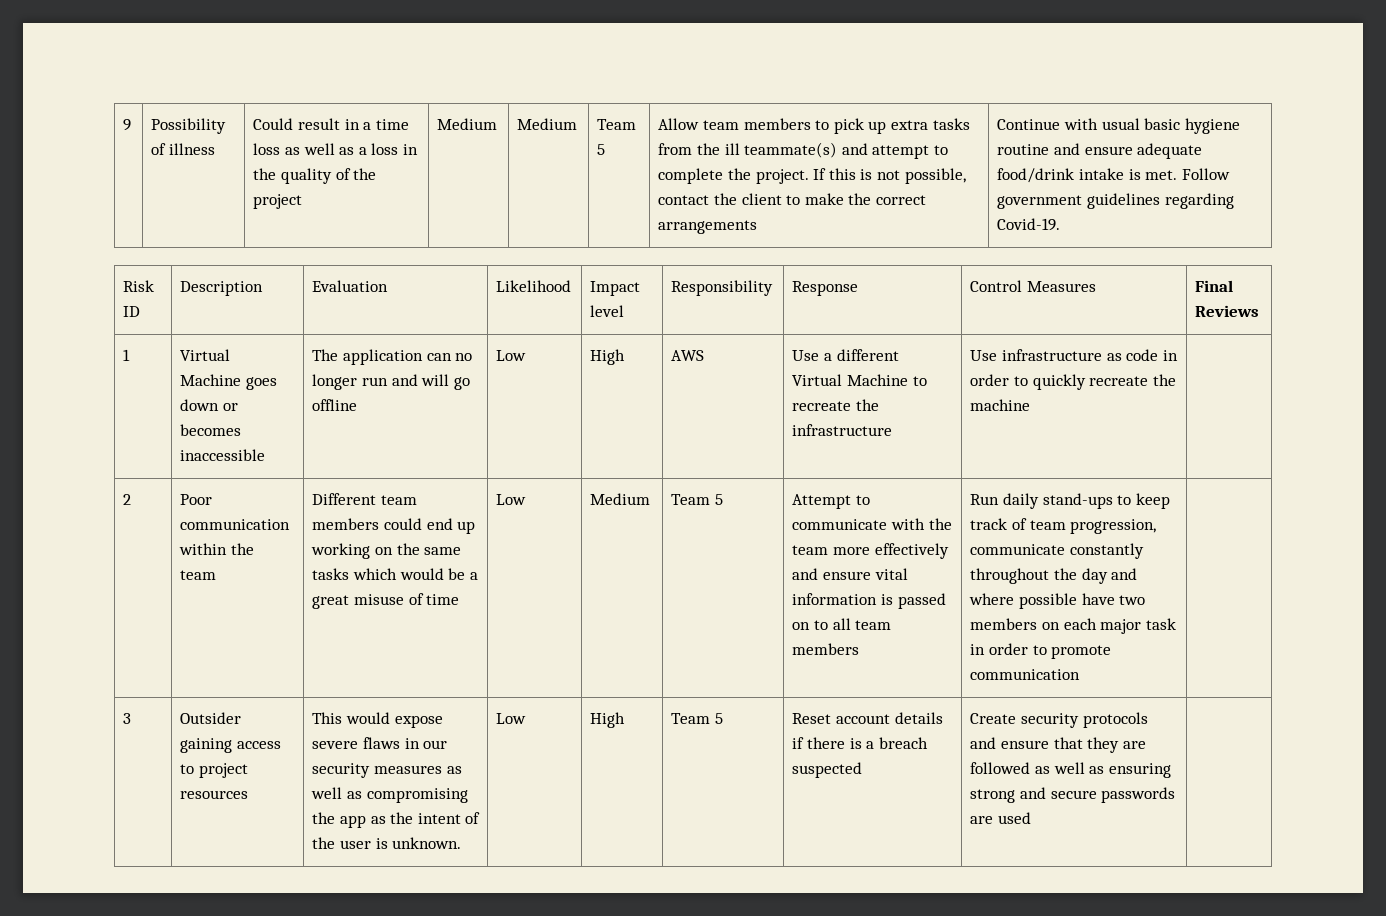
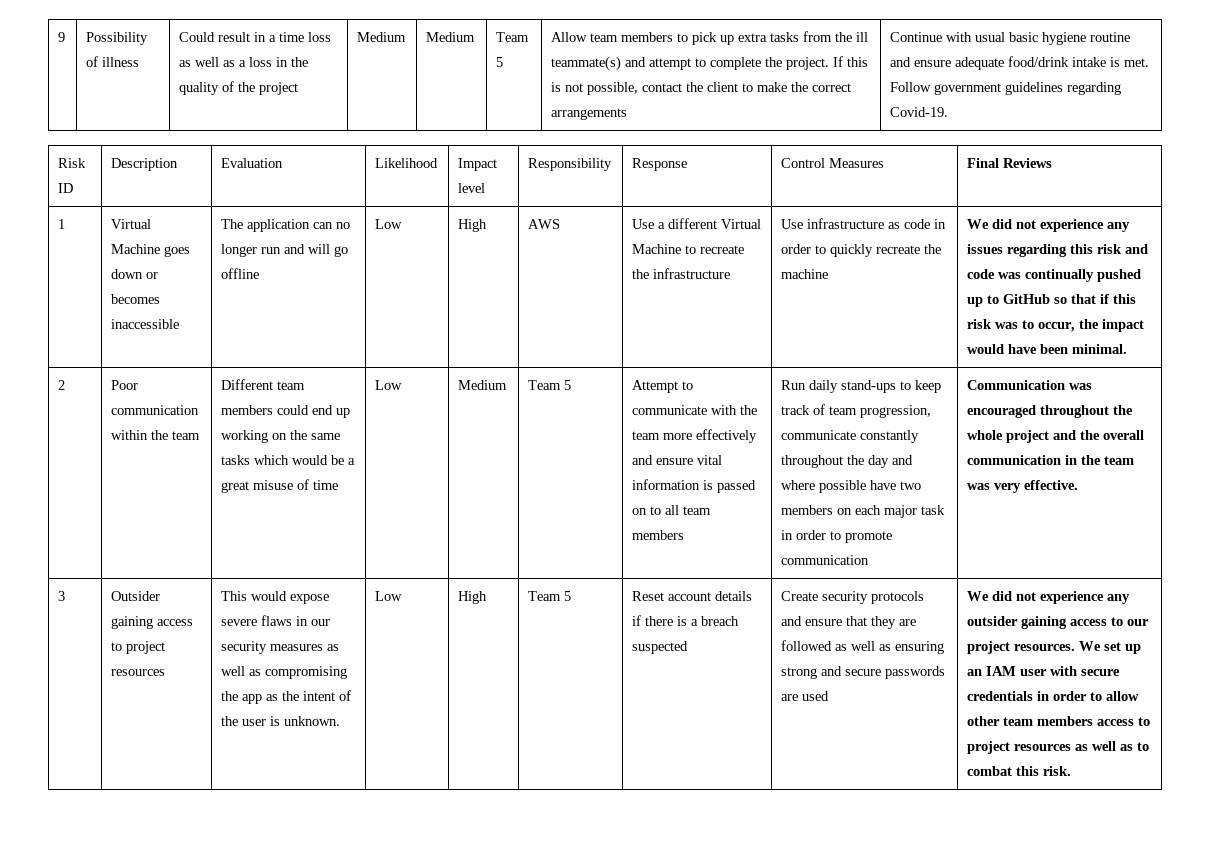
(1031, 405) none -> [967,219,1131,232] [967,244,1149,257] [967,269,1142,282] [967,294,1137,307] [967,319,1145,332] [967,344,1128,354] We did not experience any issues regarding this risk and code was continually pushed up to GitHub so that if this risk was to occur, the impact would have been minimal.
(1081, 674) none -> [967,380,1093,390] [967,405,1134,418] [967,430,1145,443] [967,455,1135,465] [967,480,1079,493] Communication was encouraged throughout the whole project and the overall communication in the team was very effective.
(1032, 818) none -> [967,591,1131,604] [967,616,1150,629] [967,641,1142,654] [967,666,1121,676] [967,691,1140,701] [967,716,1151,726] [967,741,1150,754] [967,766,1072,776] We did not experience any outsider gaining access to our project resources. We set up an IAM user with secure credentials in order to allow other team members access to project resources as well as to combat this risk.

